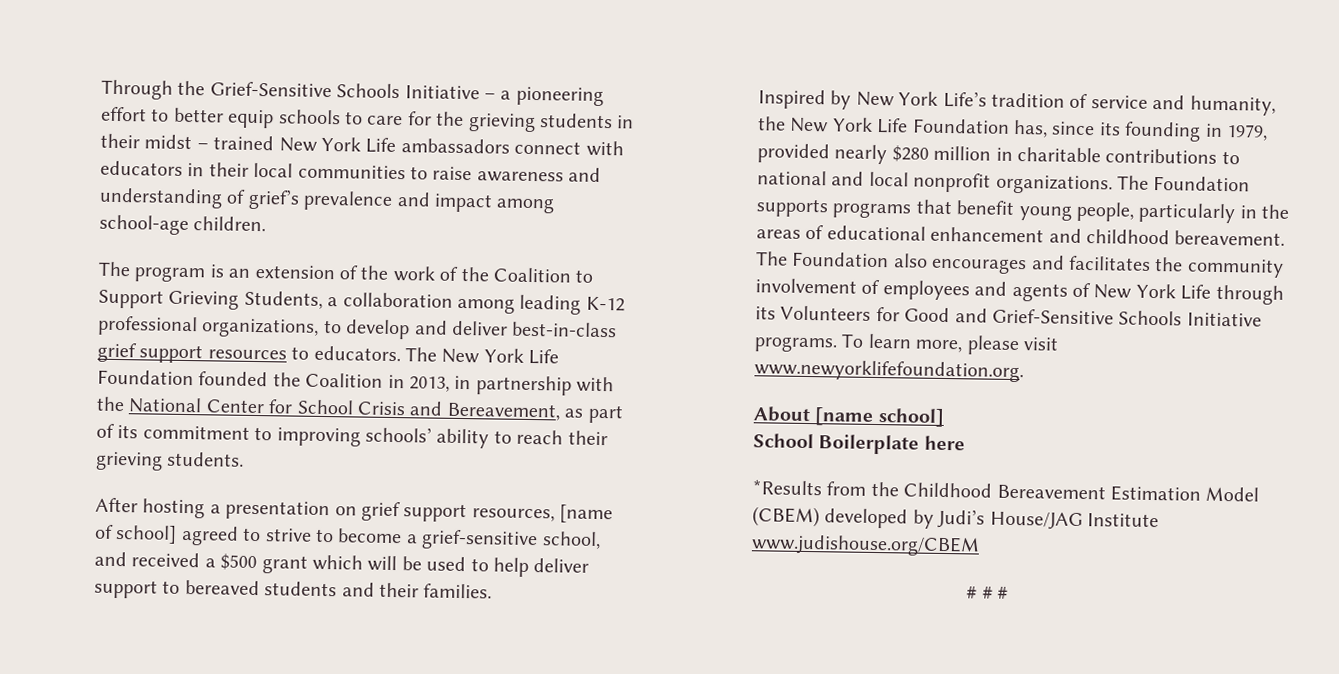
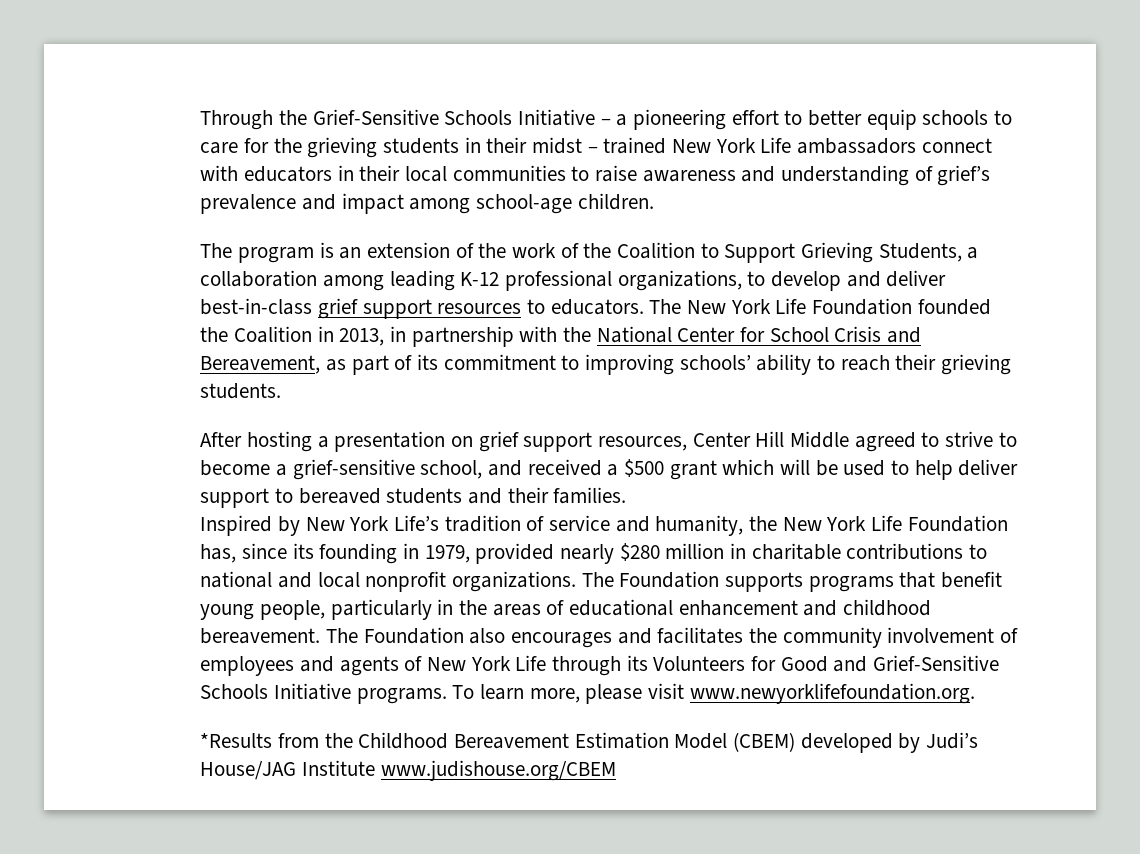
[559,504,614,524] [94,524,178,544] [name of school] -> [692,431,850,448] Center Hill Middle
[752,406,944,427] [752,433,965,455] // About [name school] // School Boilerplate here -> (975, 693) none
[966,586,1008,599] // # # # -> (616, 770) none

